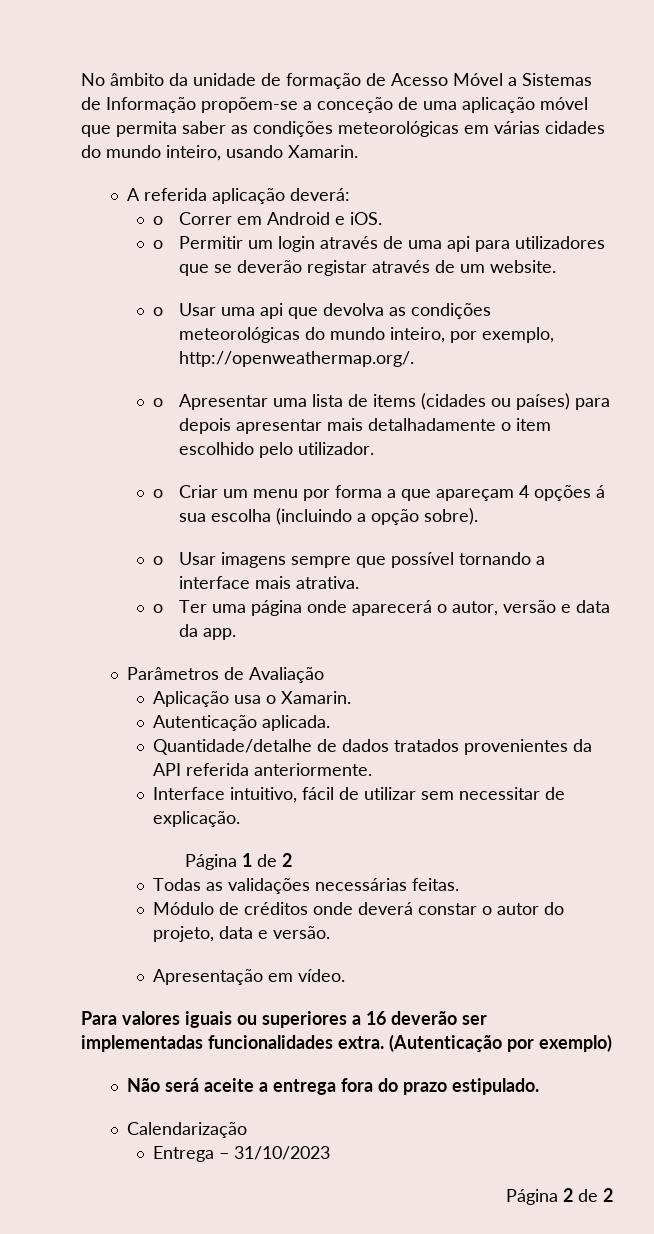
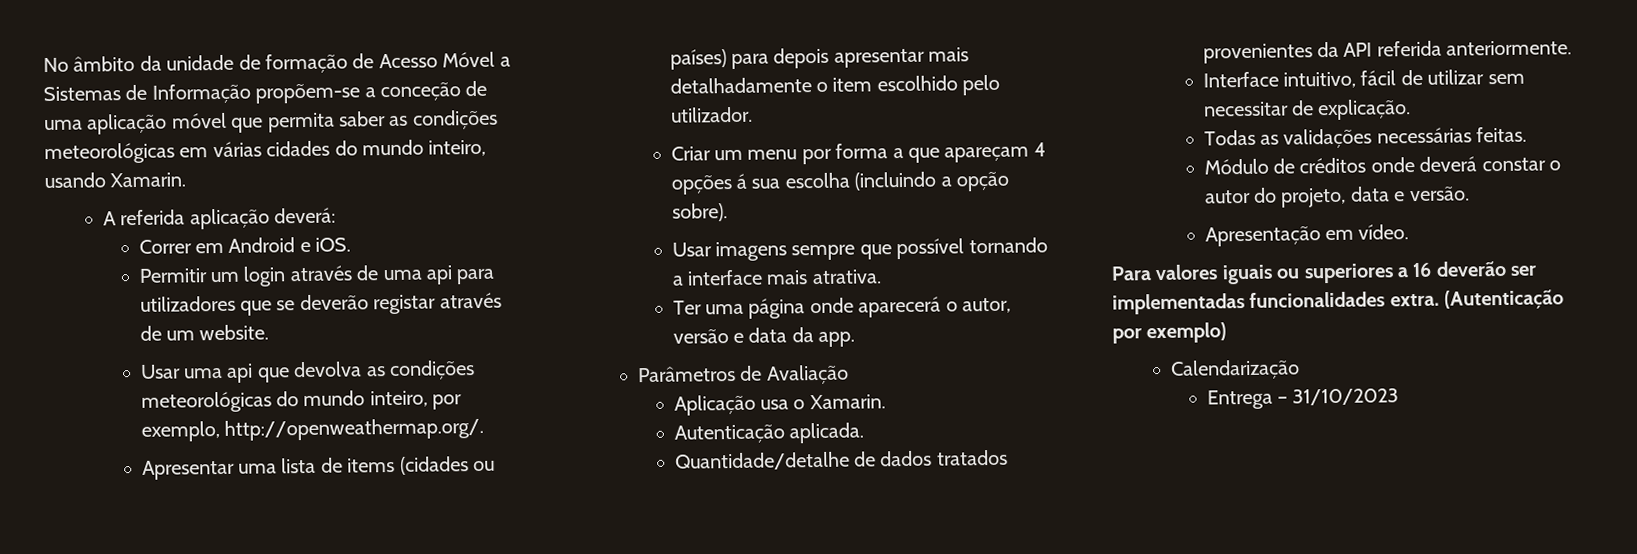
[152,216,163,225] o -> (337, 215) none
[152,240,163,249] o -> (352, 244) none
[152,307,163,316] o -> (270, 332) none
[152,398,163,407] o -> (485, 429) none
[152,489,163,498] o -> (753, 114) none
[152,556,163,565] o -> (728, 212) none
[152,604,163,613] o -> (882, 277) none
[184,853,292,870] // Página 1 de 2 -> (1412, 110) none
[126,1078,539,1095] // Não será aceite a entrega fora do prazo estipulado. -> (1228, 333) none
[506,1188,613,1205] // Página 2 de 2 -> (1400, 397) none

